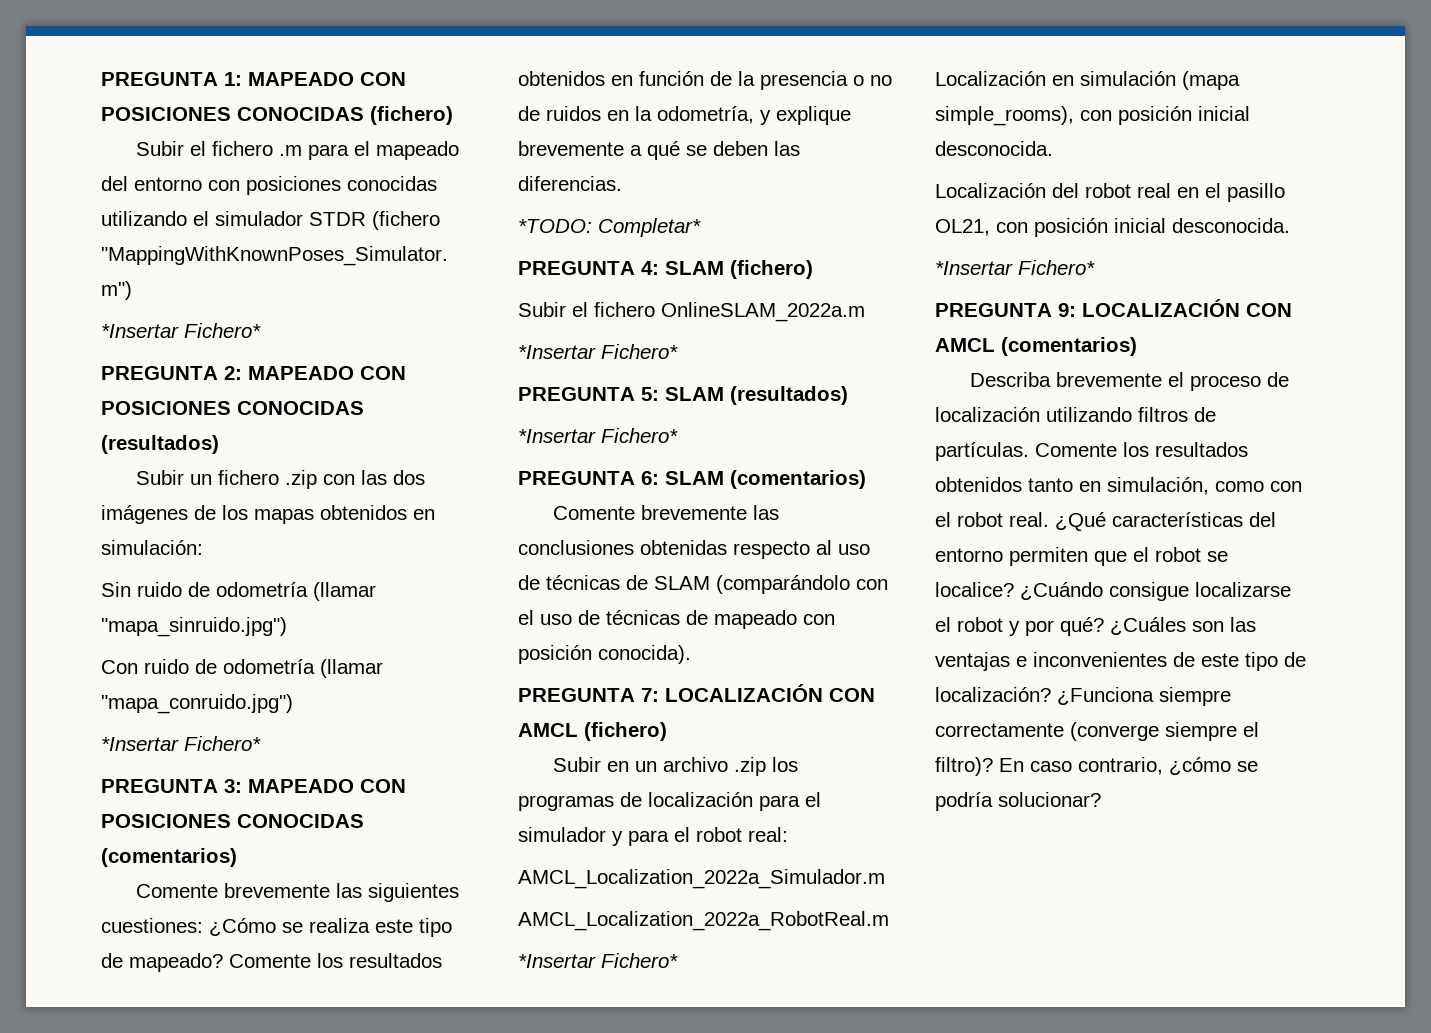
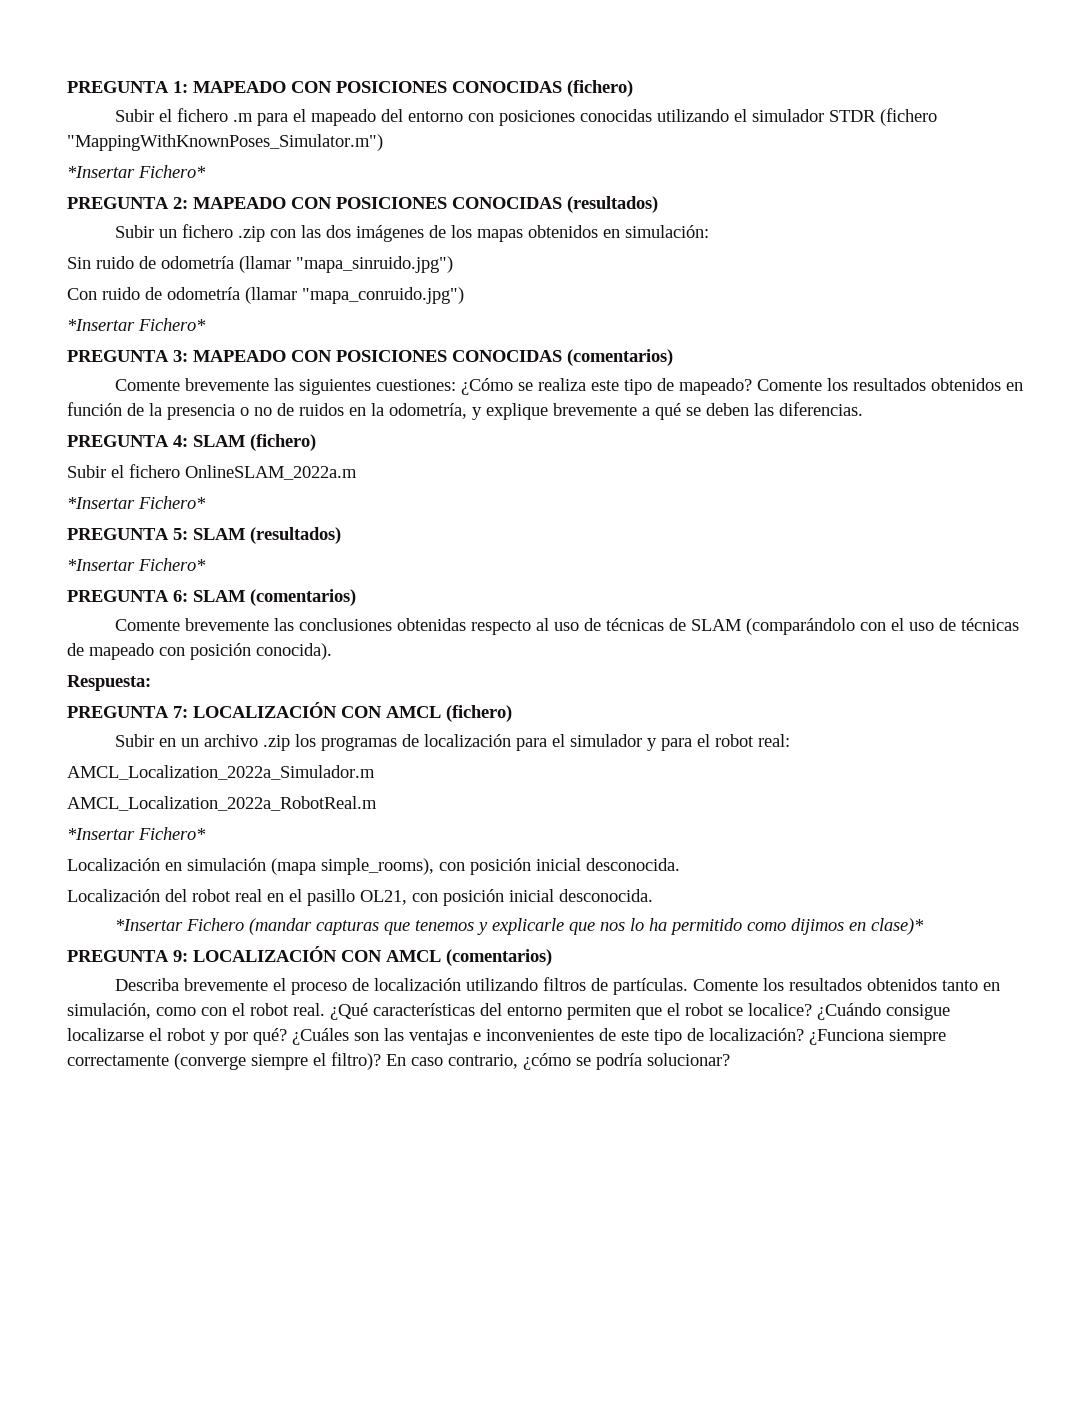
[518,218,701,237] // *TODO: Completar* -> (863, 409) none
(691, 654) none -> [67,675,151,691] // Respuesta:
[1018,260,1095,275] Fichero* -> [185,918,924,935] Fichero (mandar capturas que tenemos y explicarle que nos lo ha permitido como dijimos en clase)*

